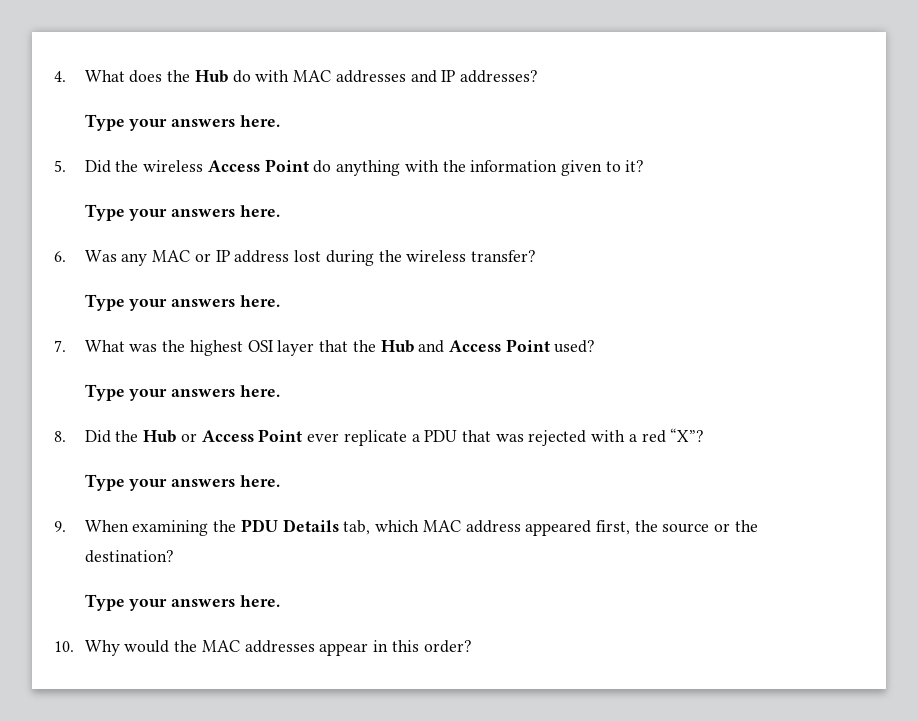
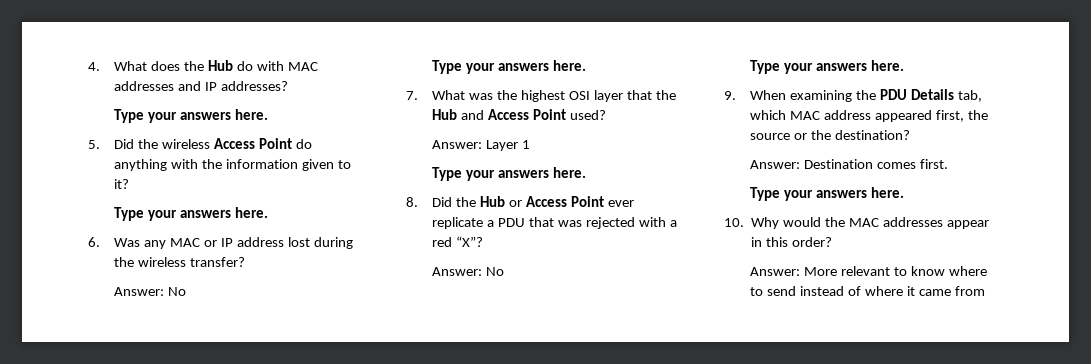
(537, 256) none -> [114,287,187,296] // Answer: No
(596, 346) none -> [432,140,530,151] // Answer: Layer 1
(705, 435) none -> [432,267,505,276] // Answer: No
(174, 556) none -> [750,159,948,169] // Answer: Destination comes first.
(472, 646) none -> [750,266,987,276] [750,286,985,296] // Answer: More relevant to know where to send instead of where it came from

